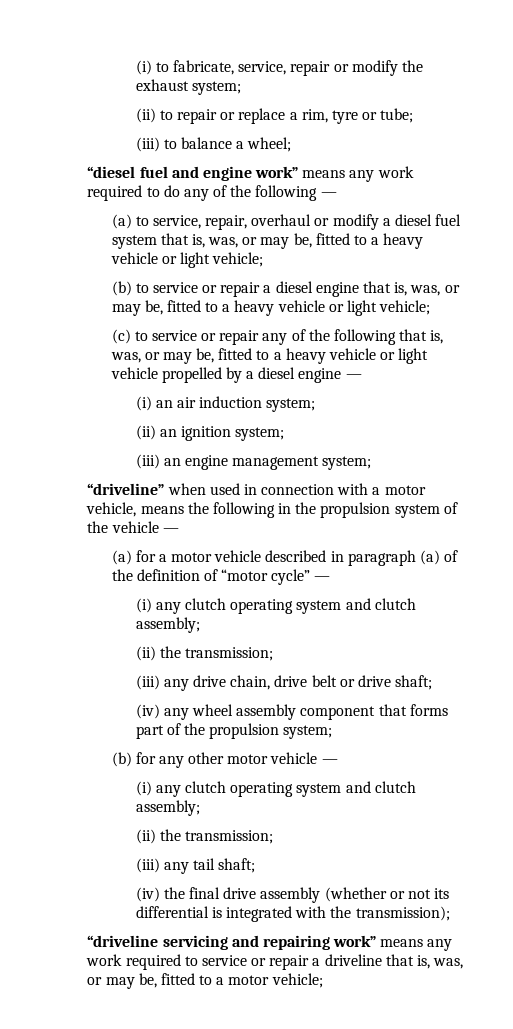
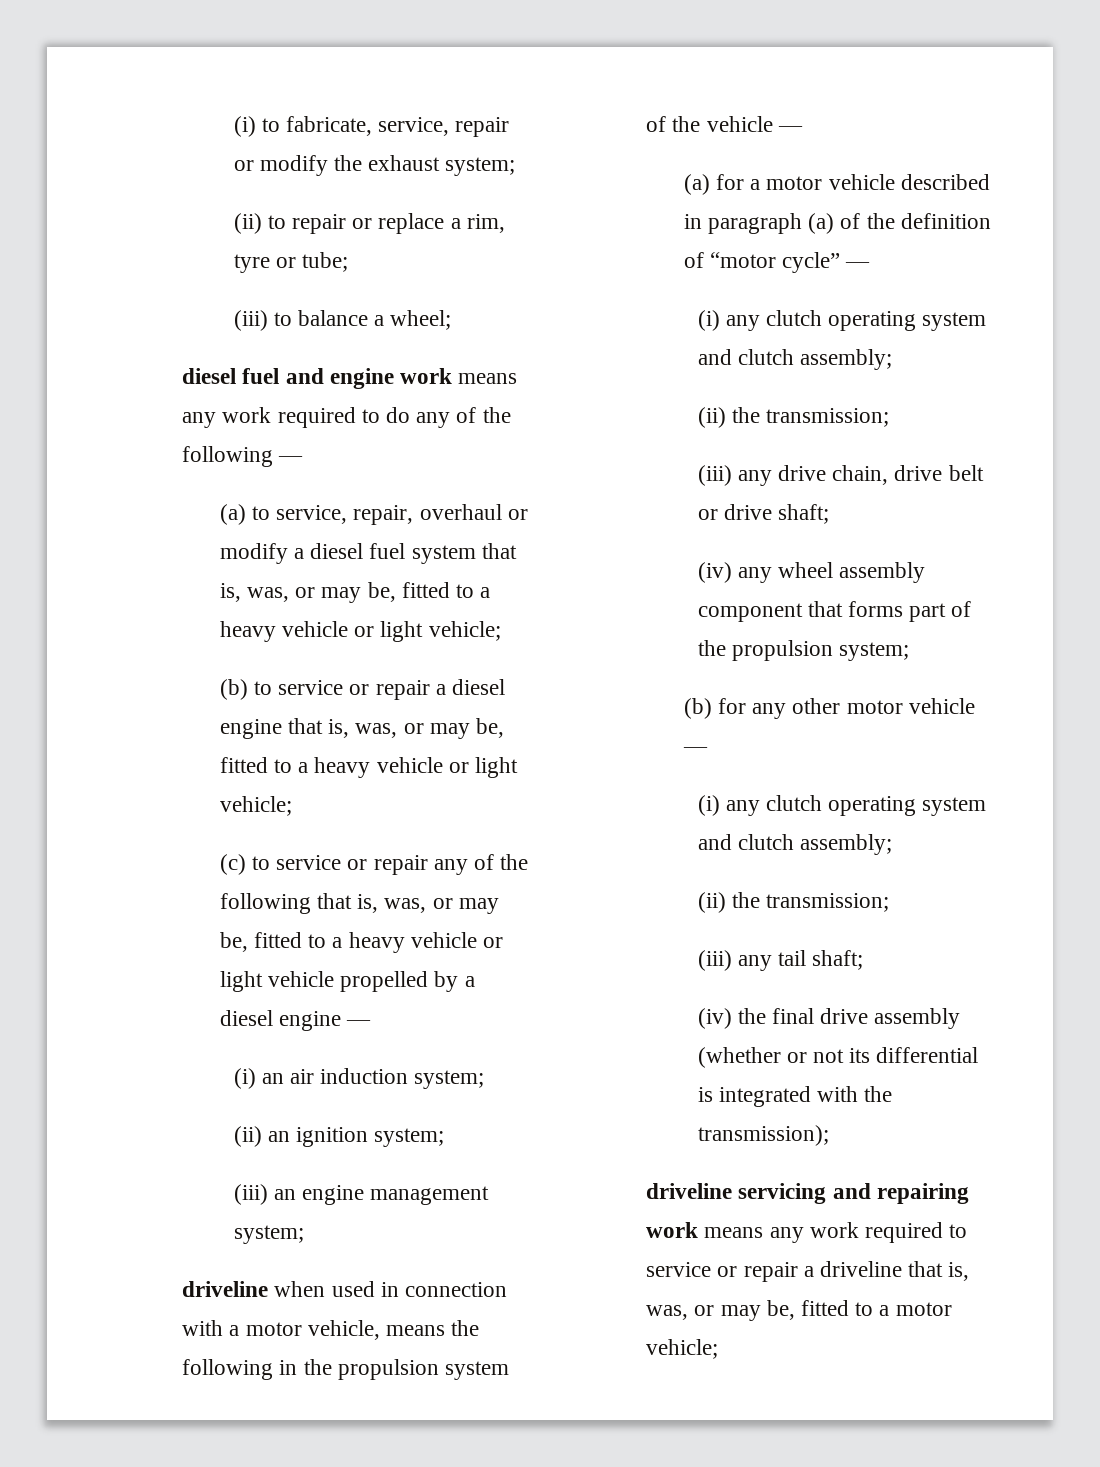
[87,166,136,178] “diesel -> [182,368,237,384] diesel
[255,166,299,178] work” -> [399,368,452,384] work
[87,483,165,495] “driveline” -> [182,1281,269,1297] driveline
[87,935,159,947] “driveline -> [646,1183,733,1199] driveline
[333,935,377,947] work” -> [646,1222,699,1238] work

